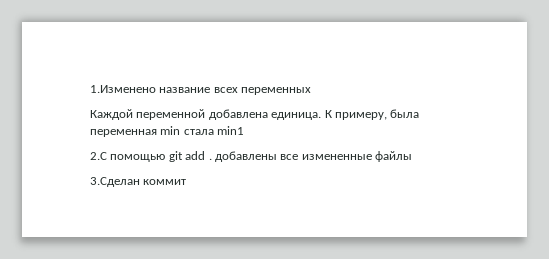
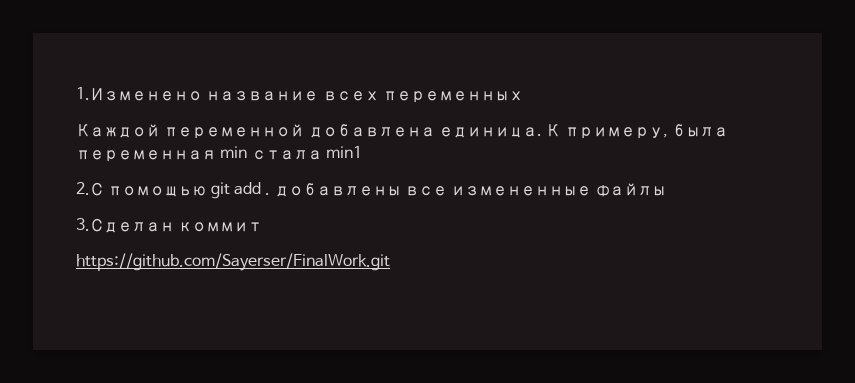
(187, 182) none -> [76,253,390,271] // https://github.com/Sayerser/FinalWork.git

